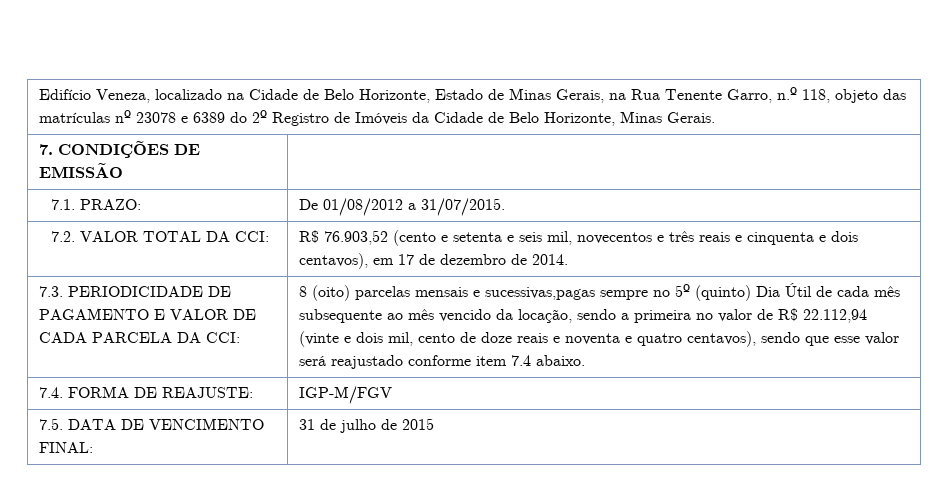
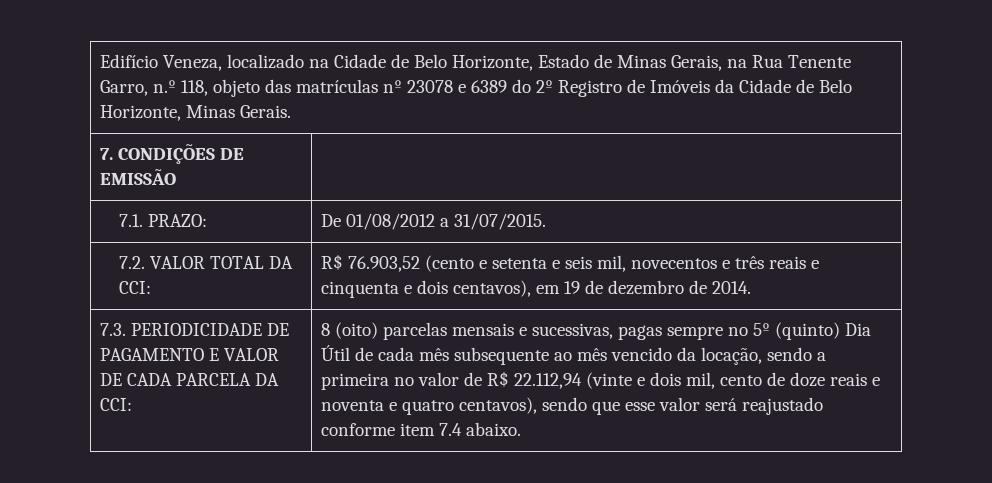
[398,254,415,265] 17 -> [564,281,581,294] 19
[485,287,596,300] sucessivas,pagas -> [532,323,663,340] sucessivas, pagas
[39,386,254,398] [299,386,393,404] [39,418,265,430] [39,442,94,453] [299,418,435,433] // 7.4. FORMA DE REAJUSTE: | IGP-M/FGV // 7.5. DATA DE VENCIMENTO FINAL: | 31 de julho de 2015 -> (522, 429) none

